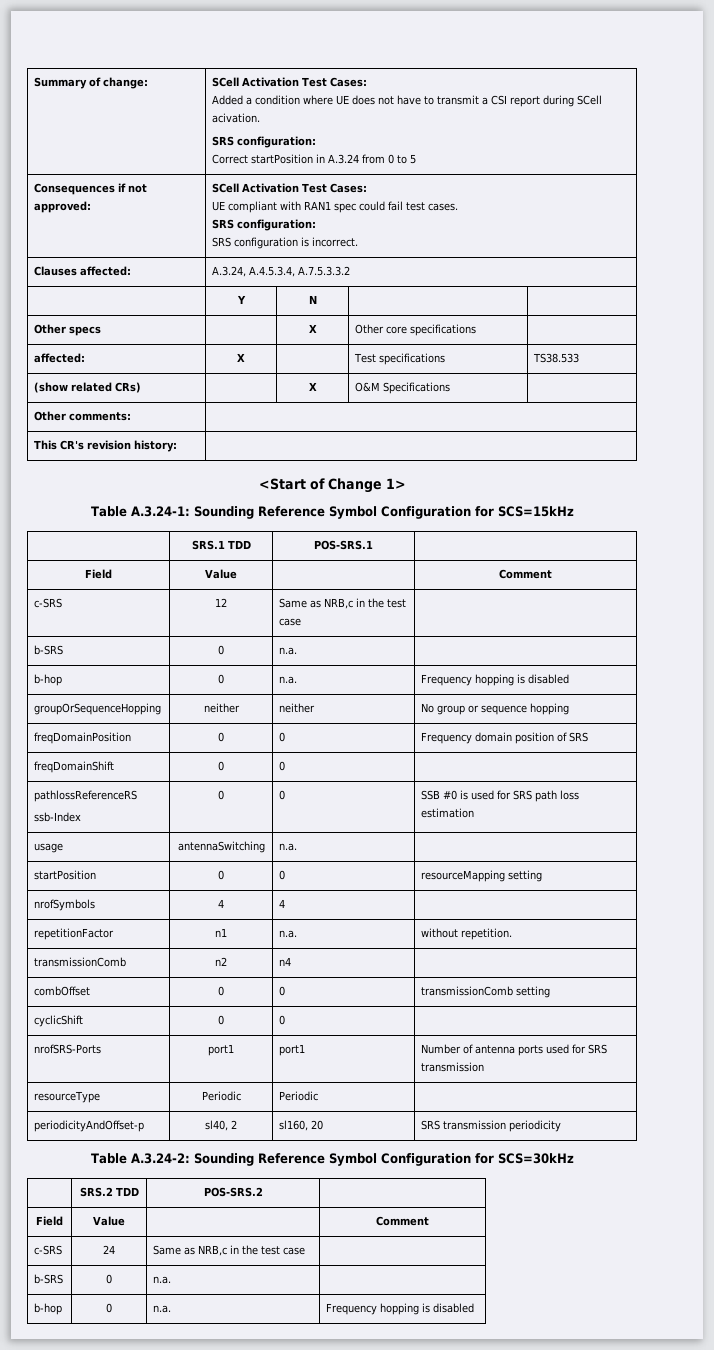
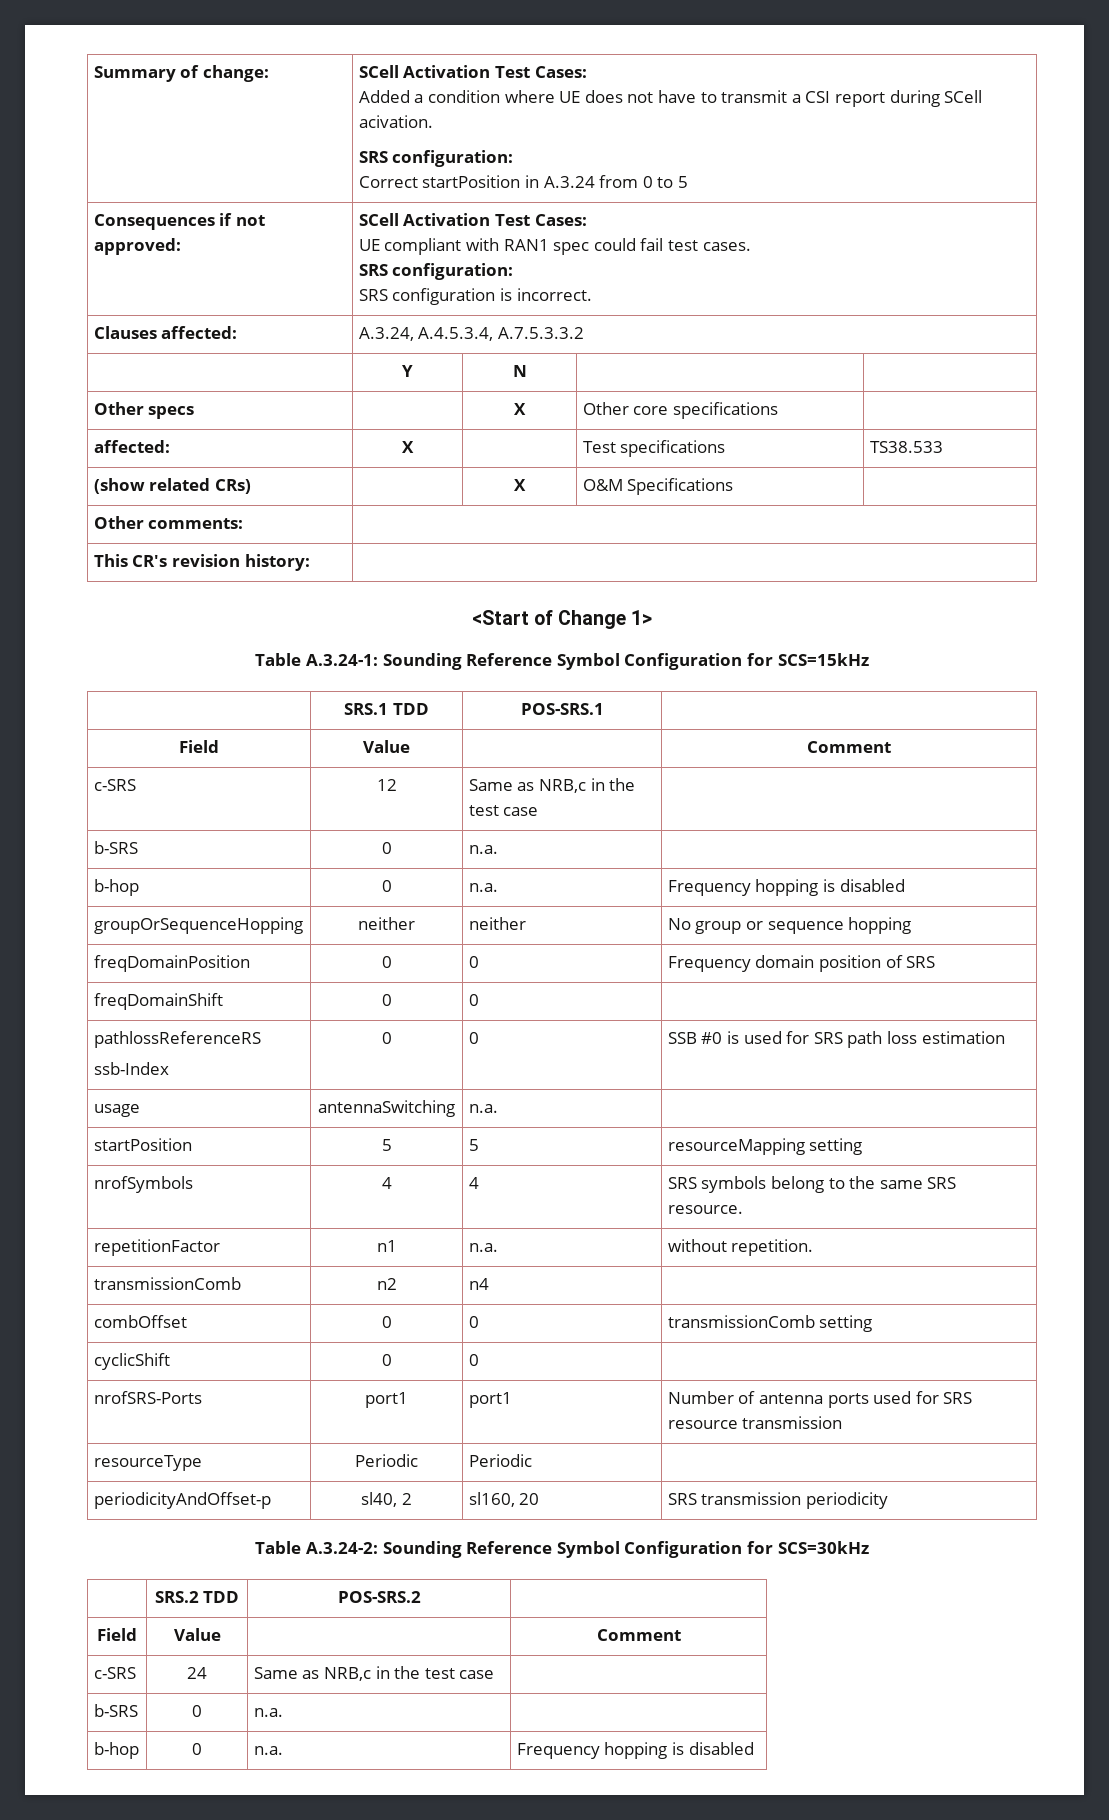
[218,870,224,880] [279,870,286,880] 0 | 0 -> [381,1139,392,1151] [468,1139,479,1151] 5 | 5
(286, 903) none -> [667,1176,957,1193] [667,1205,743,1214] SRS symbols belong to the same SRS resource.
(608, 1049) none -> [667,1420,738,1429] resource

